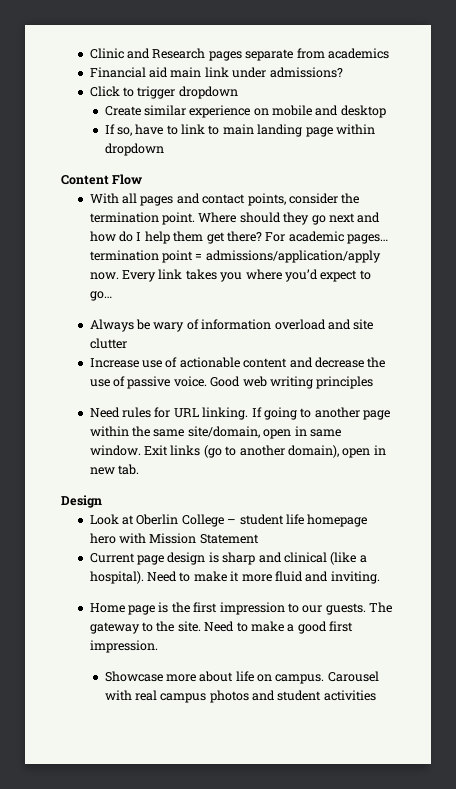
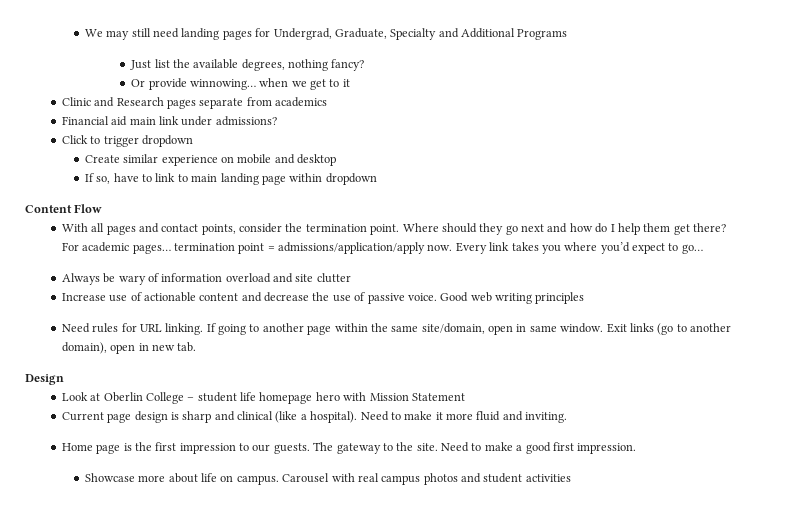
(89, 53) none -> [84,28,568,40] [130,59,365,71] [131,78,350,90] We may still need landing pages for Undergrad, Graduate, Specialty and Additional Programs // Just list the available degrees, nothing fancy? // Or provide winnowing… when we get to it //

